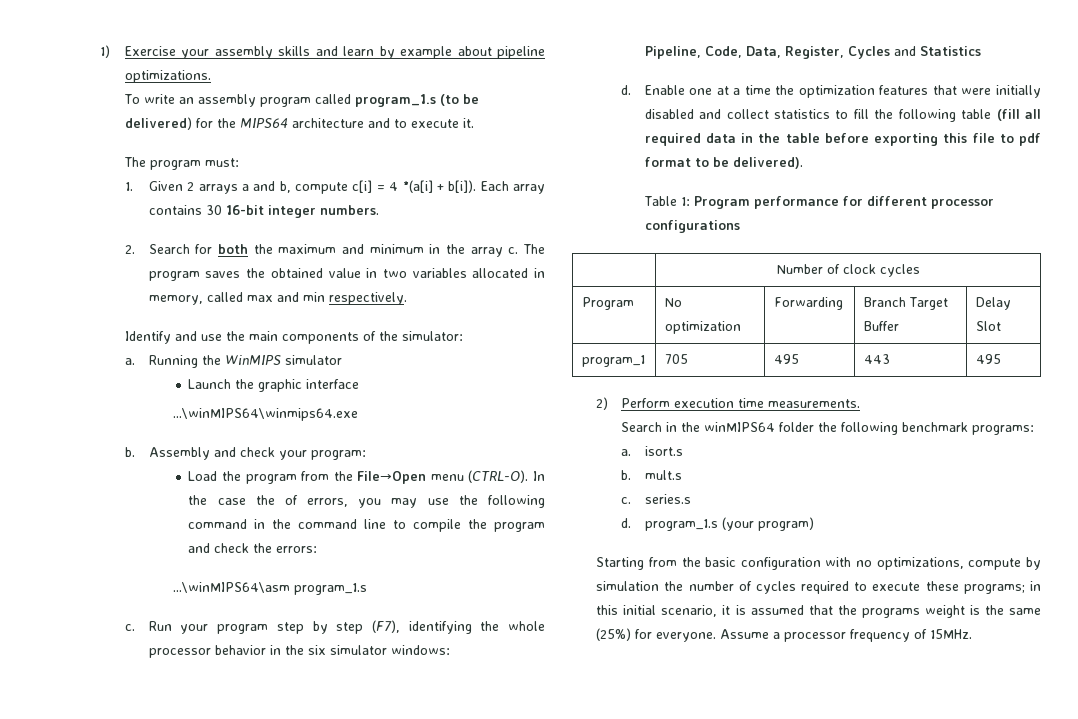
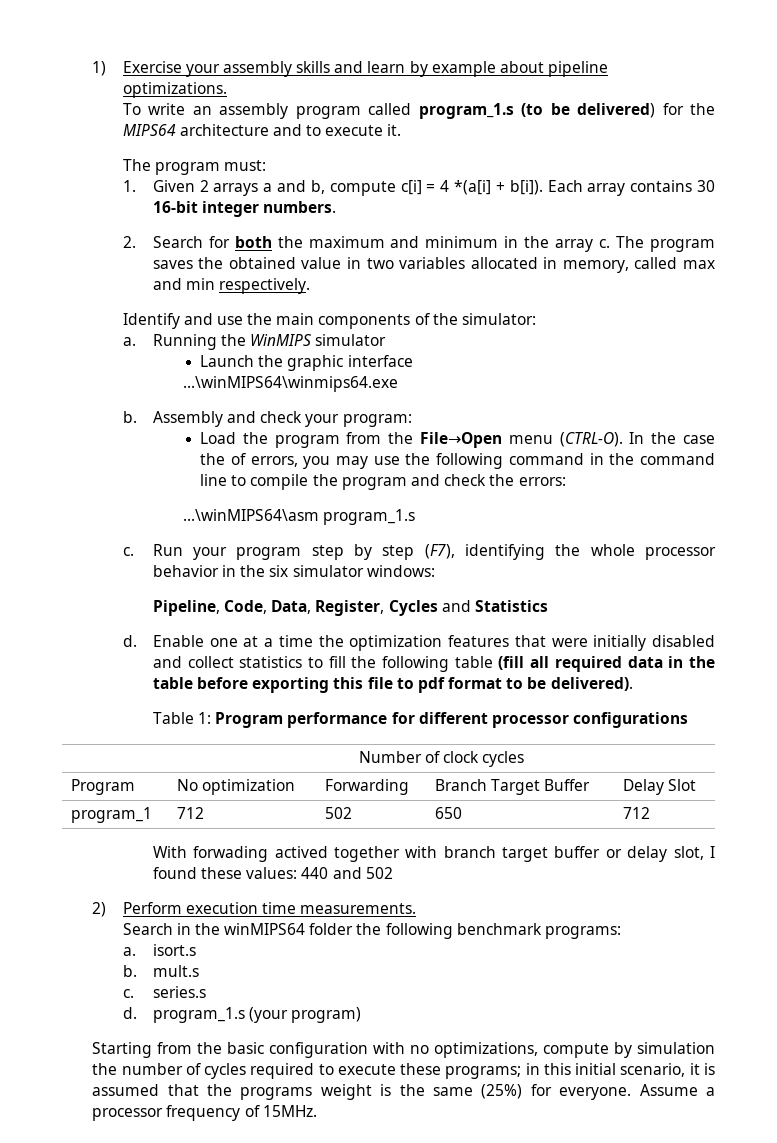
[664,354,688,364] [773,354,799,364] [863,354,890,364] [975,354,1001,364] 705 | 495 | 443 | 495 -> [177,807,205,819] [325,807,353,819] [435,807,463,819] [623,807,651,819] [152,846,715,862] [152,867,393,879] 712 | 502 | 650 | 712 // With forwading actived together with branch target buffer or delay slot, I found these values: 440 and 502

